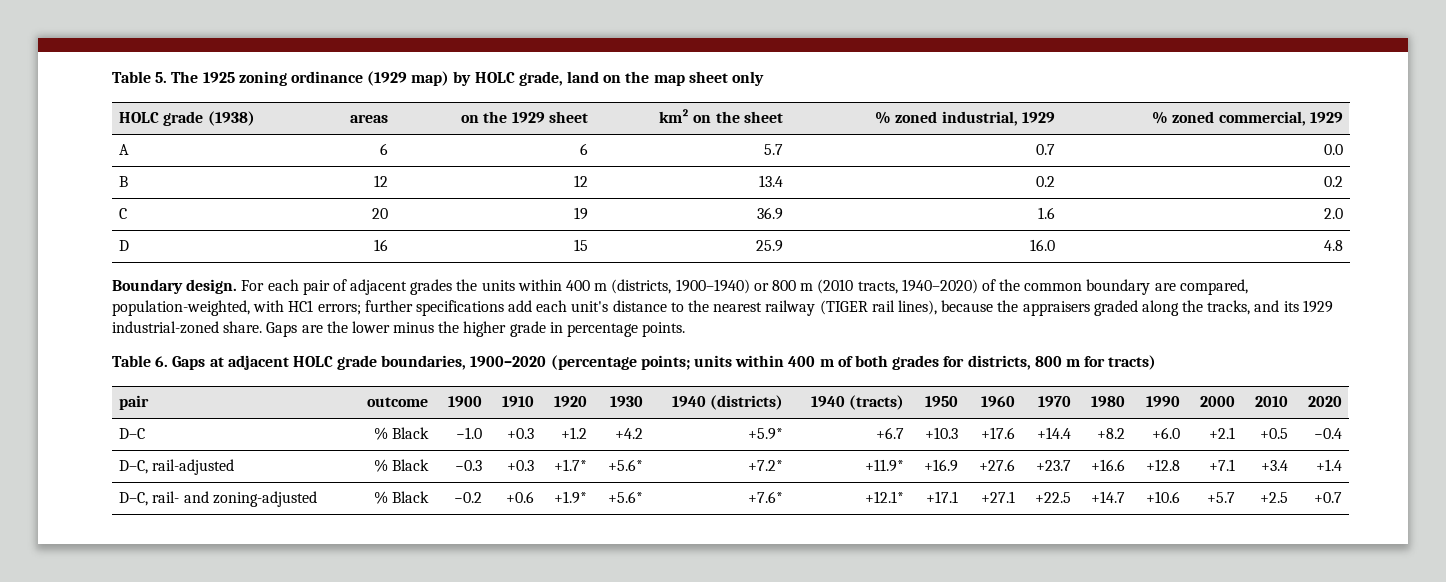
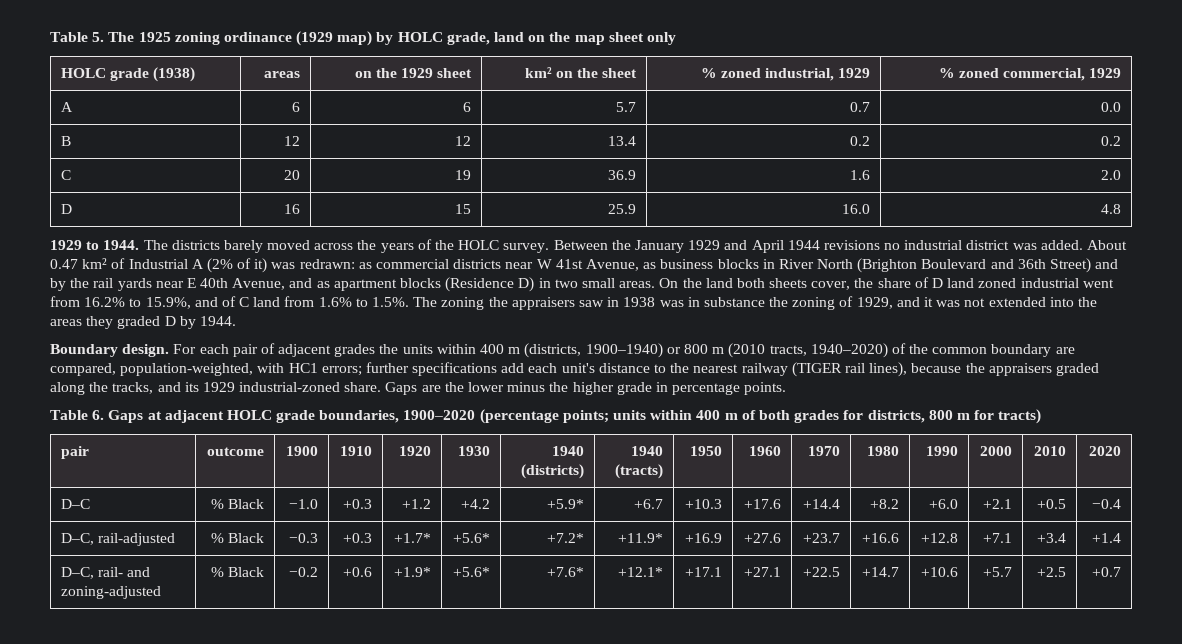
(1343, 245) none -> [50,239,1127,253] [50,258,1119,273] [50,277,1114,292] [50,296,1097,310] [50,316,236,329] // 1929 to 1944. The districts barely moved across the years of the HOLC survey. Between the January 1929 and April 1944 revisions no industrial district was added. About 0.47 km² of Industrial A (2% of it) was redrawn: as commercial districts near W 41st Avenue, as business blocks in River North (Brighton Boulevard and 36th Street) and by the rail yards near E 40th Avenue, and as apartment blocks (Residence D) in two small areas. On the land both sheets cover, the share of D land zoned industrial went from 16.2% to 15.9%, and of C land from 1.6% to 1.5%. The zoning the appraisers saw in 1938 was in substance the zoning of 1929, and it was not extended into the areas they graded D by 1944.

